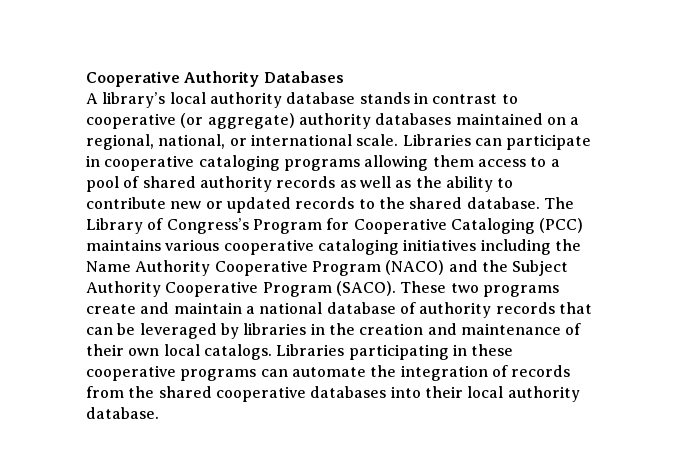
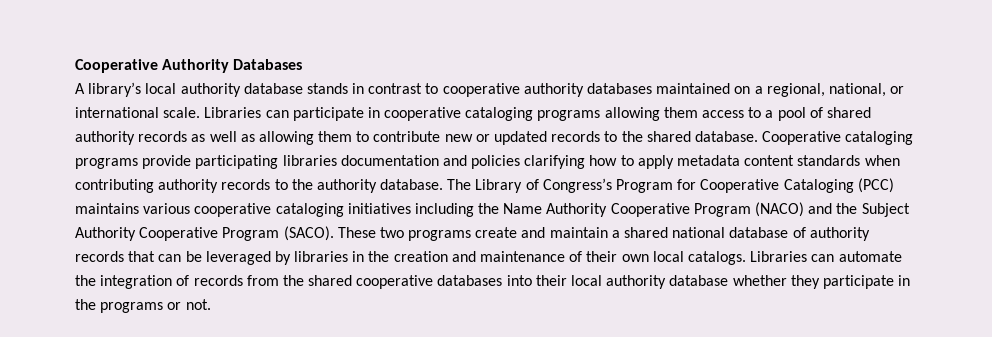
[180,113,295,129] (or aggregate) -> (520, 90) none
[415,176,493,192] the ability -> [258,131,353,145] allowing them
(540, 203) none -> [762,131,914,145] [75,155,900,169] [75,179,444,193] Cooperative cataloging programs provide participating libraries documentation and policies clarifying how to apply metadata content standards when contributing authority records to the authority database.
(255, 310) none -> [624,227,669,238] shared
[348,344,514,360] [86,365,257,381] participating in these cooperative programs -> (808, 256) none
[86,407,159,419] database. -> [669,275,911,289] [75,299,211,313] database whether they participate in the programs or not.

